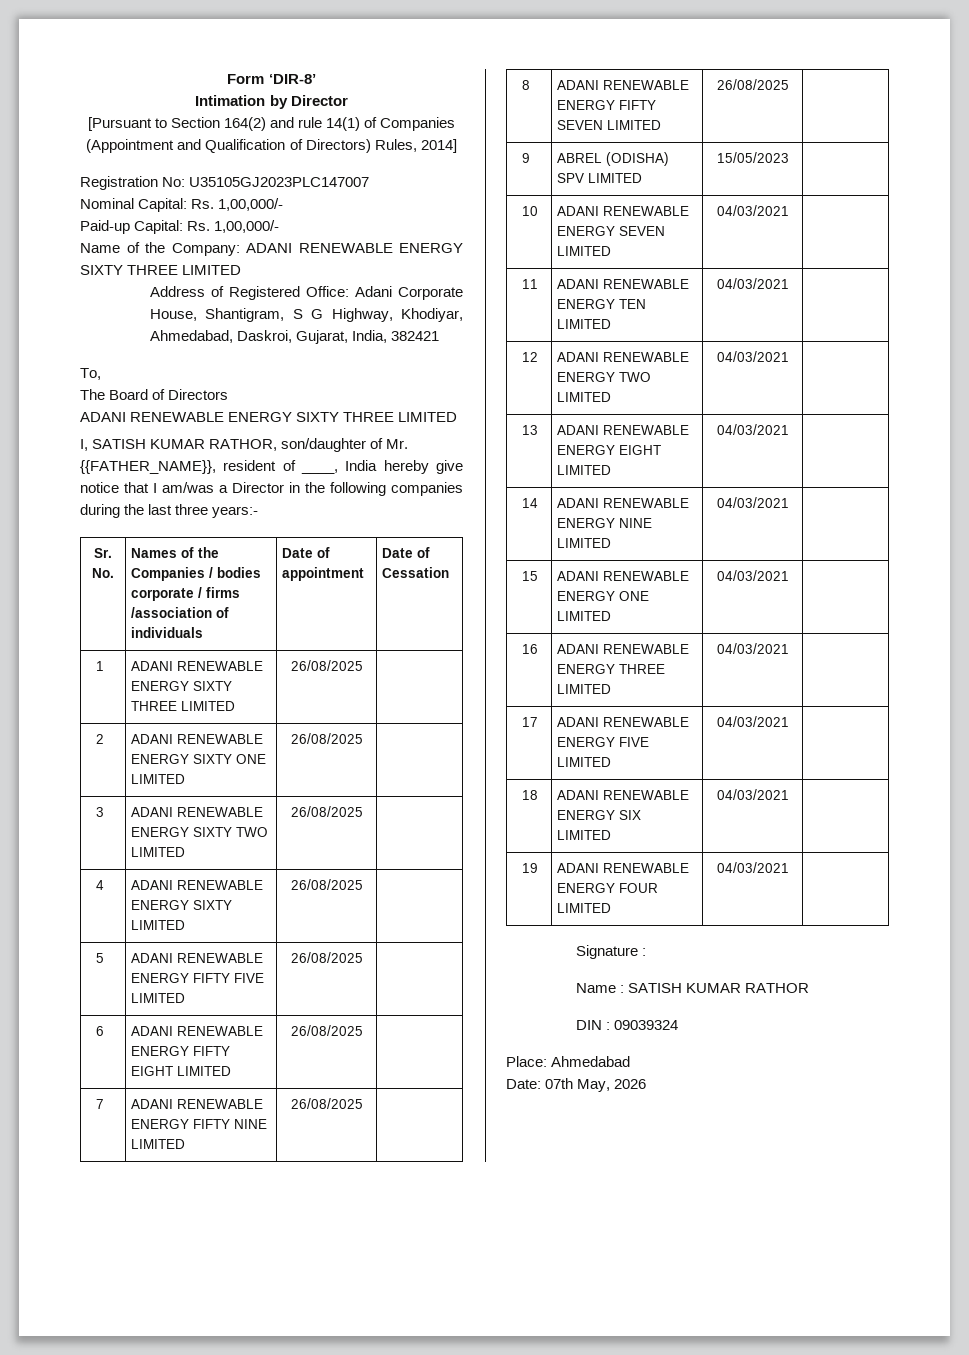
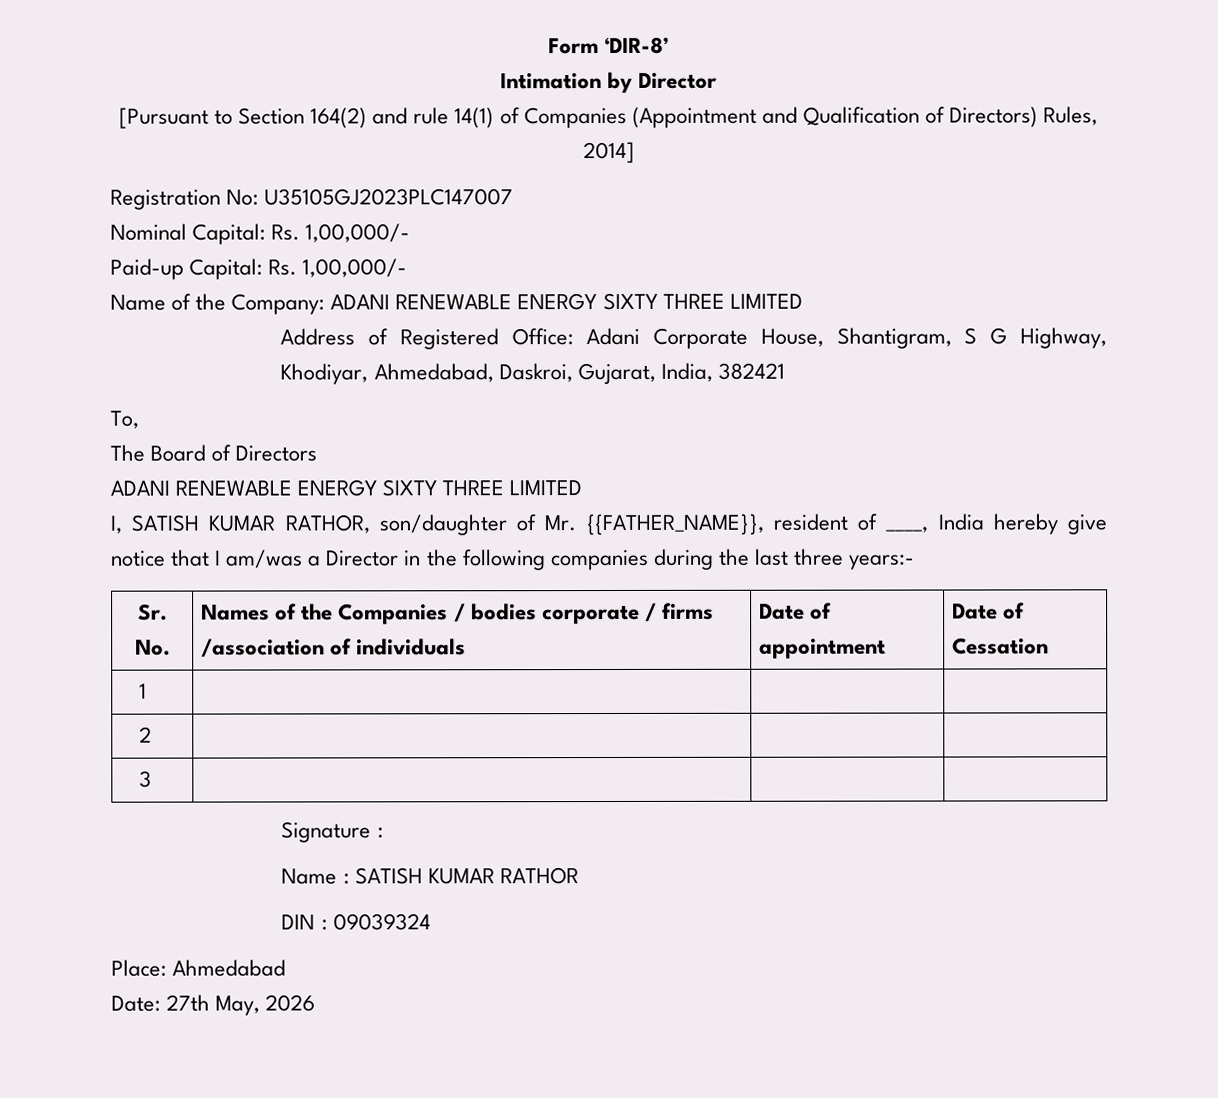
[131,661,264,671] [131,681,233,691] [131,701,236,711] [290,660,363,671] [96,734,105,744] [131,734,264,744] [131,754,267,764] [131,774,186,784] [290,733,363,744] [96,807,105,817] [131,807,264,817] [131,827,269,837] [131,847,186,857] [290,806,363,817] [96,880,105,890] [131,880,264,890] [131,900,233,910] [131,920,186,930] [290,879,363,890] [96,953,105,963] [131,953,264,963] [131,973,265,983] [131,993,186,1003] [290,952,363,963] [96,1026,105,1036] [131,1026,264,1036] [131,1046,231,1056] [131,1066,232,1076] [290,1025,363,1036] [96,1099,105,1109] [131,1099,264,1109] [131,1119,268,1129] [131,1139,186,1149] [290,1098,363,1109] [522,80,531,90] [557,80,690,90] [557,100,657,110] [557,120,662,130] [716,79,789,90] [522,153,531,163] [557,152,670,166] [557,173,643,183] [716,152,789,163] [522,206,539,216] [557,206,690,216] [557,226,666,236] [557,246,612,256] [716,205,789,216] [522,279,539,289] [557,279,690,289] [557,299,647,309] [557,319,612,329] [716,278,789,289] [522,352,539,362] [557,352,690,362] [557,372,652,382] [557,392,612,402] [716,351,789,362] [522,425,539,435] [557,425,690,435] [557,445,662,455] [557,465,612,475] [716,424,789,435] [522,498,539,508] [557,498,690,508] [557,518,653,528] [557,538,612,548] [716,497,789,508] [522,571,539,581] [557,571,690,581] [557,591,650,601] [557,611,612,621] [716,570,789,581] [522,644,539,654] [557,644,690,654] [557,664,666,674] [557,684,612,694] [716,643,789,654] [522,717,539,727] [557,717,690,727] [557,737,650,747] [557,757,612,767] [716,716,789,727] [522,790,539,800] [557,790,690,800] [557,810,642,820] [557,830,612,840] [716,789,789,800] [522,863,539,873] [557,863,690,873] [557,883,659,893] [557,903,612,913] [716,862,789,873] ADANI RENEWABLE ENERGY SIXTY THREE LIMITED | 26/08/2025 | // 2 | ADANI RENEWABLE ENERGY SIXTY ONE LIMITED | 26/08/2025 | // 3 | ADANI RENEWABLE ENERGY SIXTY TWO LIMITED | 26/08/2025 | // 4 | ADANI RENEWABLE ENERGY SIXTY LIMITED | 26/08/2025 | // 5 | ADANI RENEWABLE ENERGY FIFTY FIVE LIMITED | 26/08/2025 | // 6 | ADANI RENEWABLE ENERGY FIFTY EIGHT LIMITED | 26/08/2025 | // 7 | ADANI RENEWABLE ENERGY FIFTY NINE LIMITED | 26/08/2025 | // 8 | ADANI RENEWABLE ENERGY FIFTY SEVEN LIMITED | 26/08/2025 | // 9 | ABREL (ODISHA) SPV LIMITED | 15/05/2023 | // 10 | ADANI RENEWABLE ENERGY SEVEN LIMITED | 04/03/2021 | // 11 | ADANI RENEWABLE ENERGY TEN LIMITED | 04/03/2021 | // 12 | ADANI RENEWABLE ENERGY TWO LIMITED | 04/03/2021 | // 13 | ADANI RENEWABLE ENERGY EIGHT LIMITED | 04/03/2021 | // 14 | ADANI RENEWABLE ENERGY NINE LIMITED | 04/03/2021 | // 15 | ADANI RENEWABLE ENERGY ONE LIMITED | 04/03/2021 | // 16 | ADANI RENEWABLE ENERGY THREE LIMITED | 04/03/2021 | // 17 | ADANI RENEWABLE ENERGY FIVE LIMITED | 04/03/2021 | // 18 | ADANI RENEWABLE ENERGY SIX LIMITED | 04/03/2021 | // 19 | ADANI RENEWABLE ENERGY FOUR LIMITED | 04/03/2021 -> [139,726,153,743] [139,770,153,788] | | // 2 | | | // 3 | |
[545,1078,574,1089] 07th -> [166,994,211,1012] 27th

